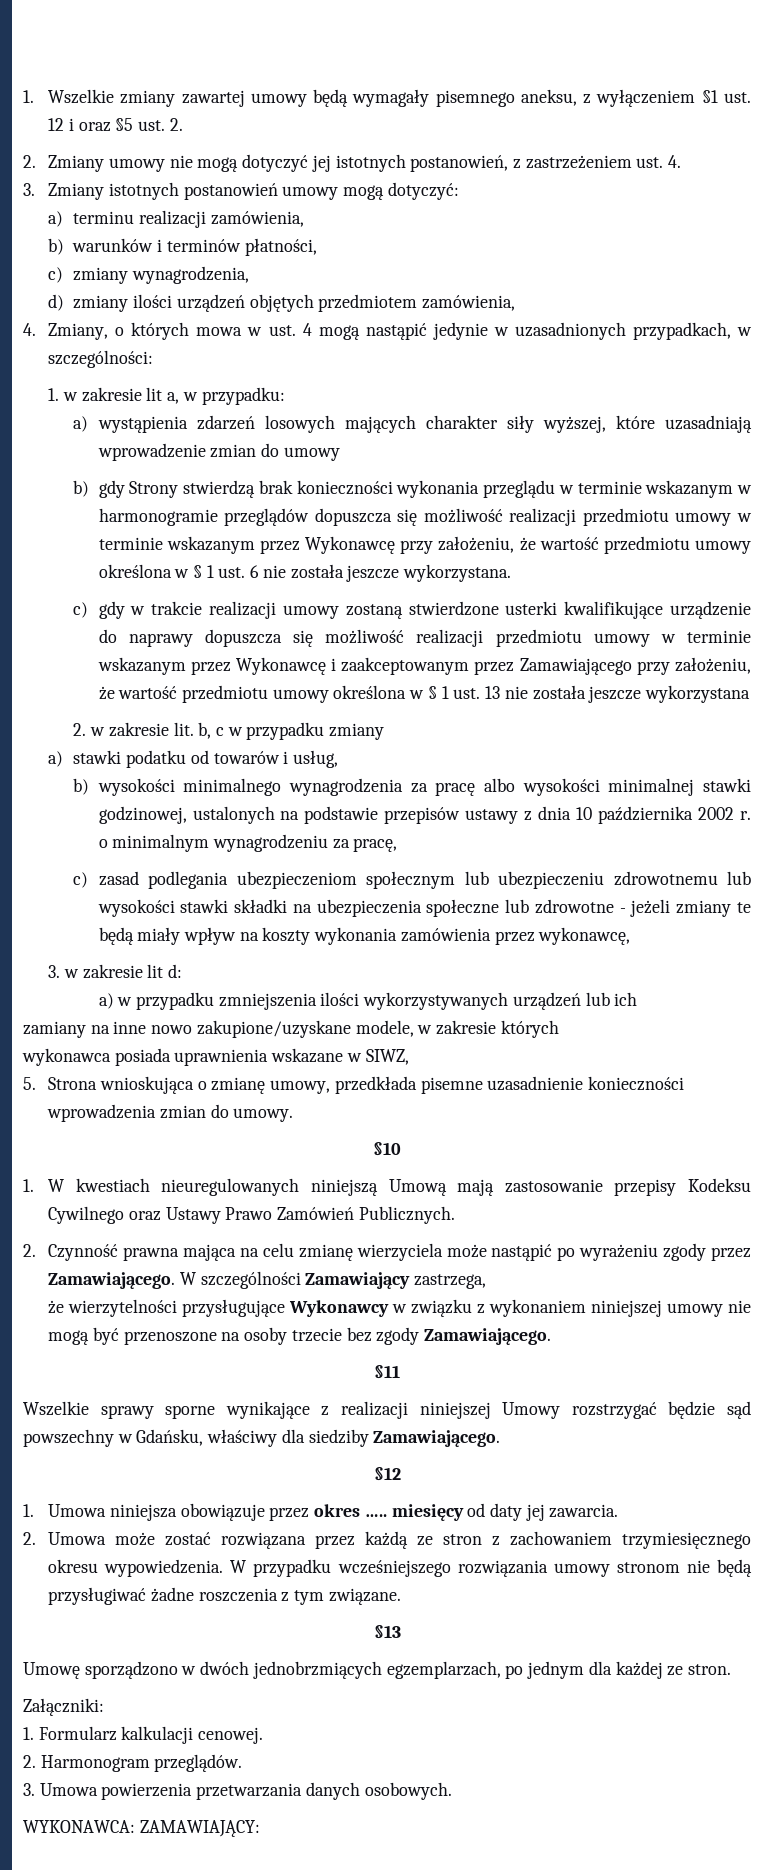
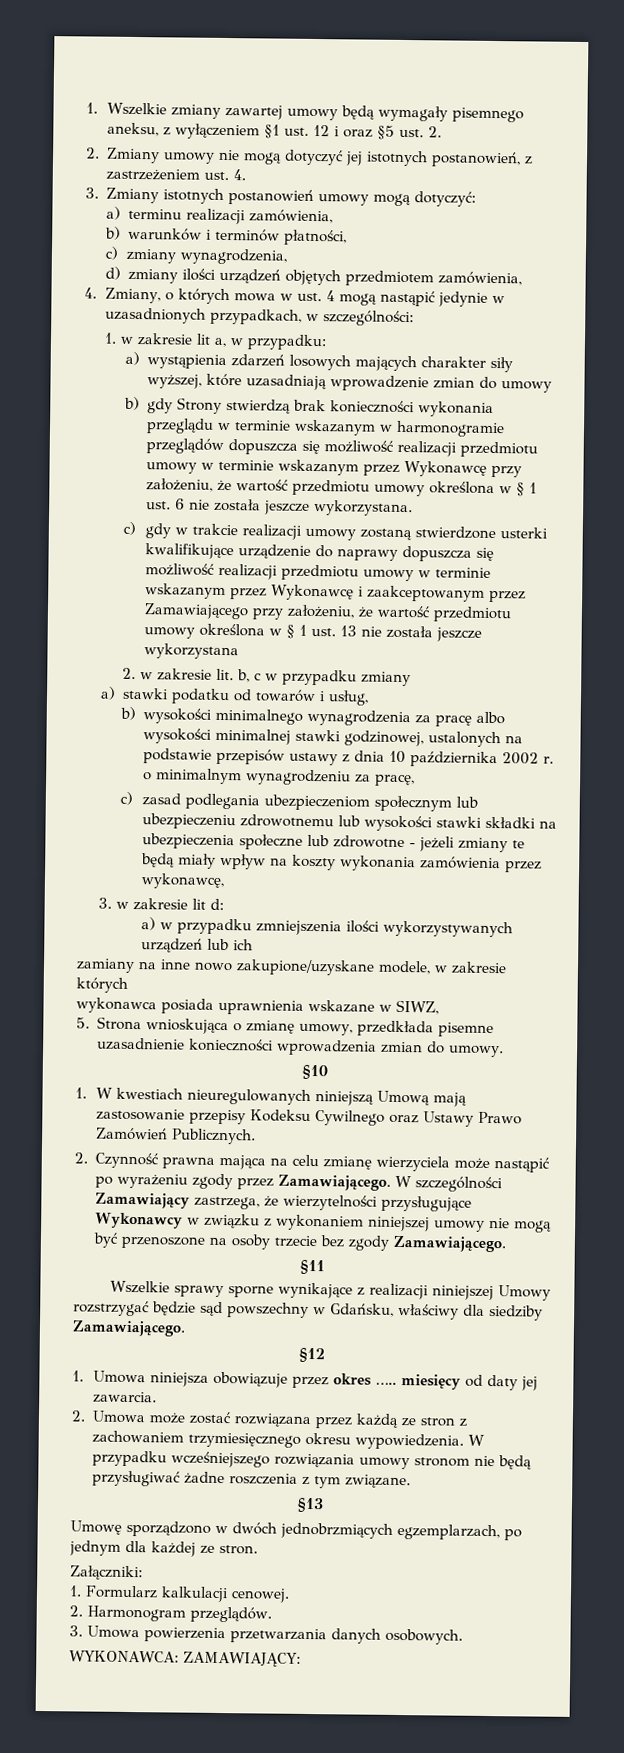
(487, 1281) // -> (261, 1203) none

